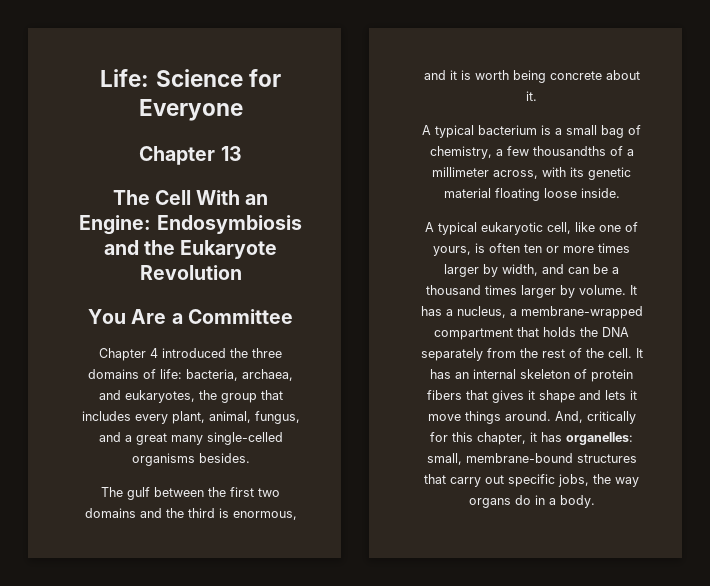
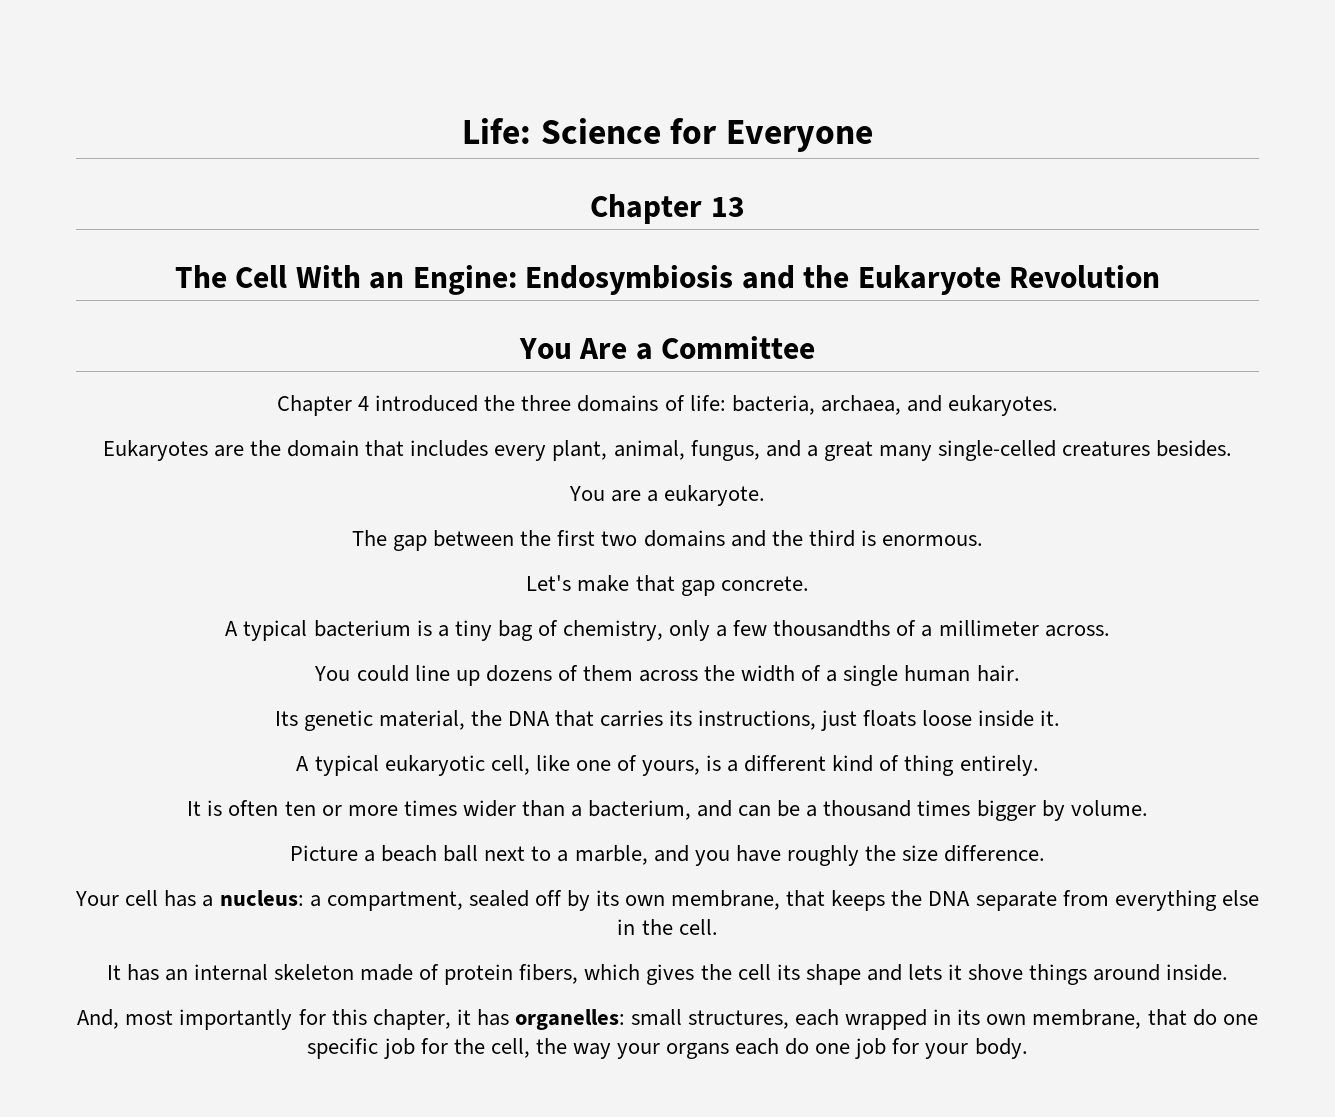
[124,390,257,403] eukaryotes, the group -> [947,395,1058,416] [102,440,360,461] eukaryotes. // Eukaryotes are the domain
[131,453,195,466] organisms -> [1062,441,1151,457] creatures
[101,487,150,500] // The gulf -> [568,485,766,506] [352,530,428,551] // You are a eukaryote. // The gap
[232,511,297,520] [423,70,640,83] [526,91,537,101] enormous, and it is worth being concrete about it. -> [881,535,983,546] [526,575,809,596] enormous. // Let's make that gap concrete.
[566,125,597,135] small -> [454,620,492,641] tiny
(492, 152) none -> [669,620,711,641] only
[493,167,631,180] [443,188,620,201] across, with its genetic material floating loose inside. -> [1044,625,1110,637] [314,665,1020,686] [274,710,1061,731] across. // You could line up dozens of them across the width of a single human hair. // Its genetic material, the DNA that carries its instructions, just floats loose inside it.
(485, 248) none -> [727,755,1039,776] [187,800,223,816] a different kind of thing entirely. // It is
[444,264,538,277] larger by width, -> [462,800,692,820] wider than a bacterium,
[521,285,556,298] larger -> [976,800,1036,821] bigger
[630,285,637,295] [420,306,643,319] [434,327,629,340] [420,348,582,361] It has a nucleus, a membrane-wrapped compartment that holds the DNA separately from the rest of -> [289,845,1046,866] [75,890,1259,911] [617,919,636,935] // Picture a beach ball next to a marble, and you have roughly the size difference. // Your cell has a nucleus: a compartment, sealed off by its own membrane, that keeps the DNA separate from everything else in
(632, 353) none -> (718, 927) //
(570, 374) none -> [360,964,414,981] made
[426,390,637,403] [427,411,636,424] fibers that gives it shape and lets it move things around. And, critically -> [519,964,1229,985] [77,1009,293,1030] fibers, which gives the cell its shape and lets it shove things around inside. // And, most importantly
[426,453,637,465] [424,474,639,487] [468,495,556,508] small, membrane-bound structures that carry out specific jobs, the way organs do in a -> [630,1009,1258,1030] [307,1038,969,1059] small structures, each wrapped in its own membrane, that do one specific job for the cell, the way your organs each do one job for your

